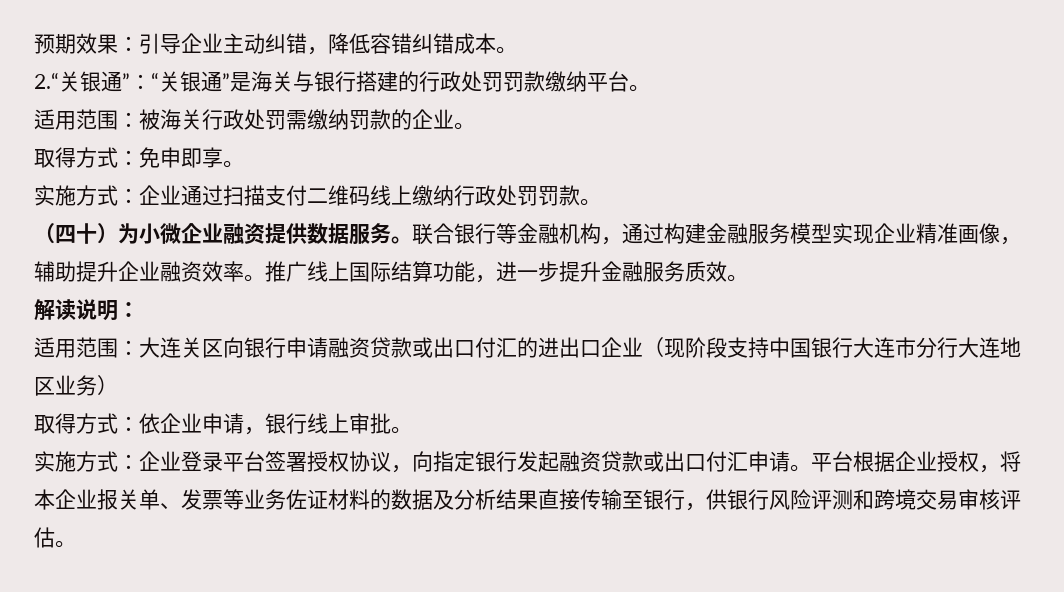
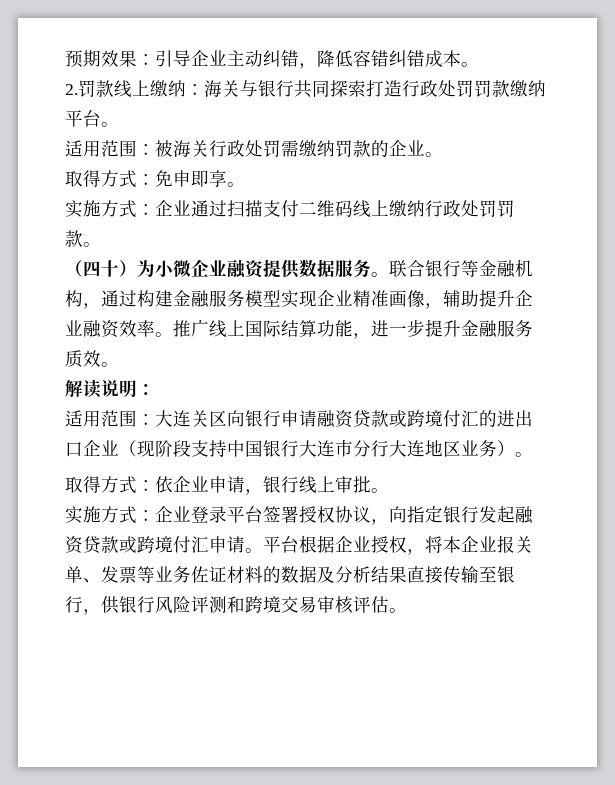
[34,71,419,92] 2.“关银通”：“关银通”是海关与银行搭建的 -> [65,80,402,98] 2.罚款线上缴纳：海关与银行共同探索打造
[433,337,475,358] 出口 -> [407,410,443,427] 跨境
(118, 385) none -> [515,452,533,457] 。
[664,451,706,472] 出口 -> [137,536,173,553] 跨境

